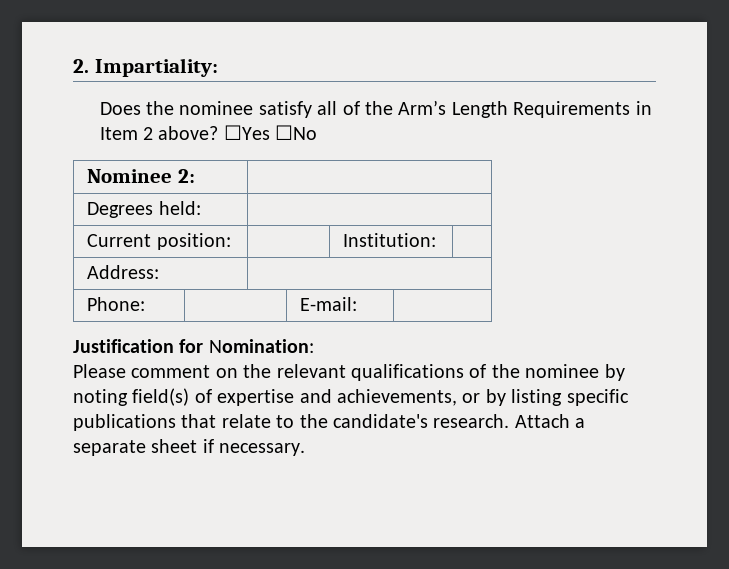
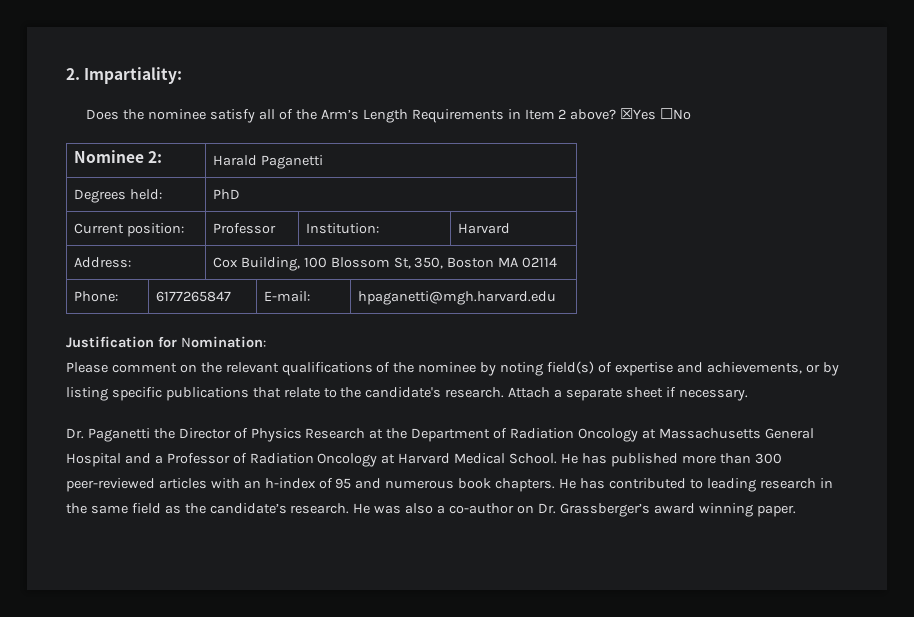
[223,125,270,140] ☐Yes -> [620,108,657,120] ☒Yes
(196, 176) none -> [212,155,323,169] Harald Paganetti
(201, 208) none -> [212,189,240,199] PhD
(231, 241) none -> [212,223,276,234] Professor
(437, 240) none -> [457,223,510,234] Harvard
(160, 272) none -> [212,257,558,271] Cox Building, 100 Blossom St, 350, Boston MA 02114
(146, 304) none -> [155,291,231,302] 6177265847
(358, 304) none -> [357,291,556,305] hpaganetti@mgh.harvard.edu
(306, 449) none -> [66,428,814,442] [66,453,782,467] [66,478,833,492] [66,503,796,517] // Dr. Paganetti the Director of Physics Research at the Department of Radiation Oncology at Massachusetts General Hospital and a Professor of Radiation Oncology at Harvard Medical School. He has published more than 300 peer-reviewed articles with an h-index of 95 and numerous book chapters. He has contributed to leading research in the same field as the candidate’s research. He was also a co-author on Dr. Grassberger’s award winning paper.

